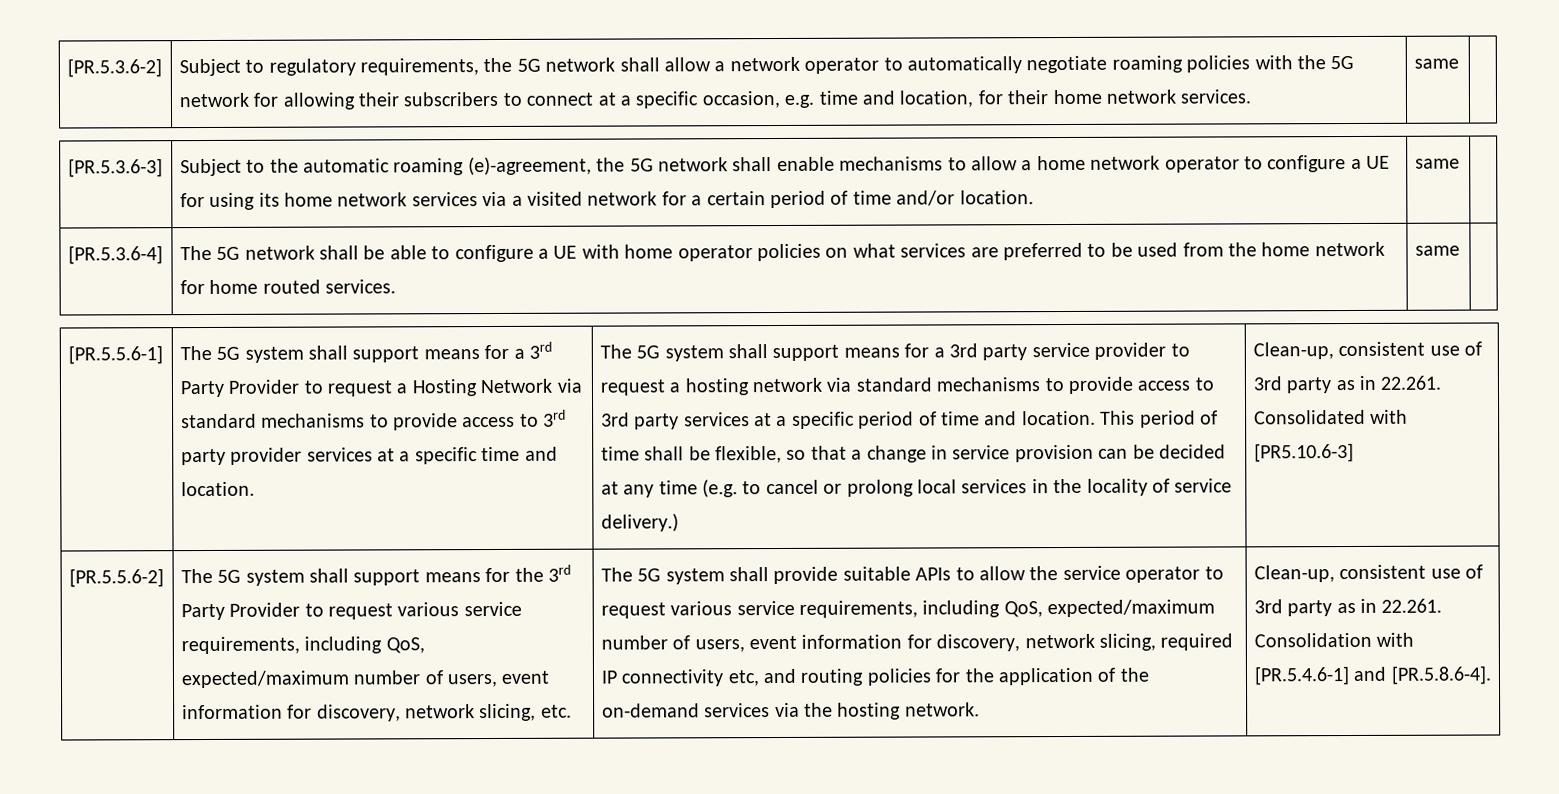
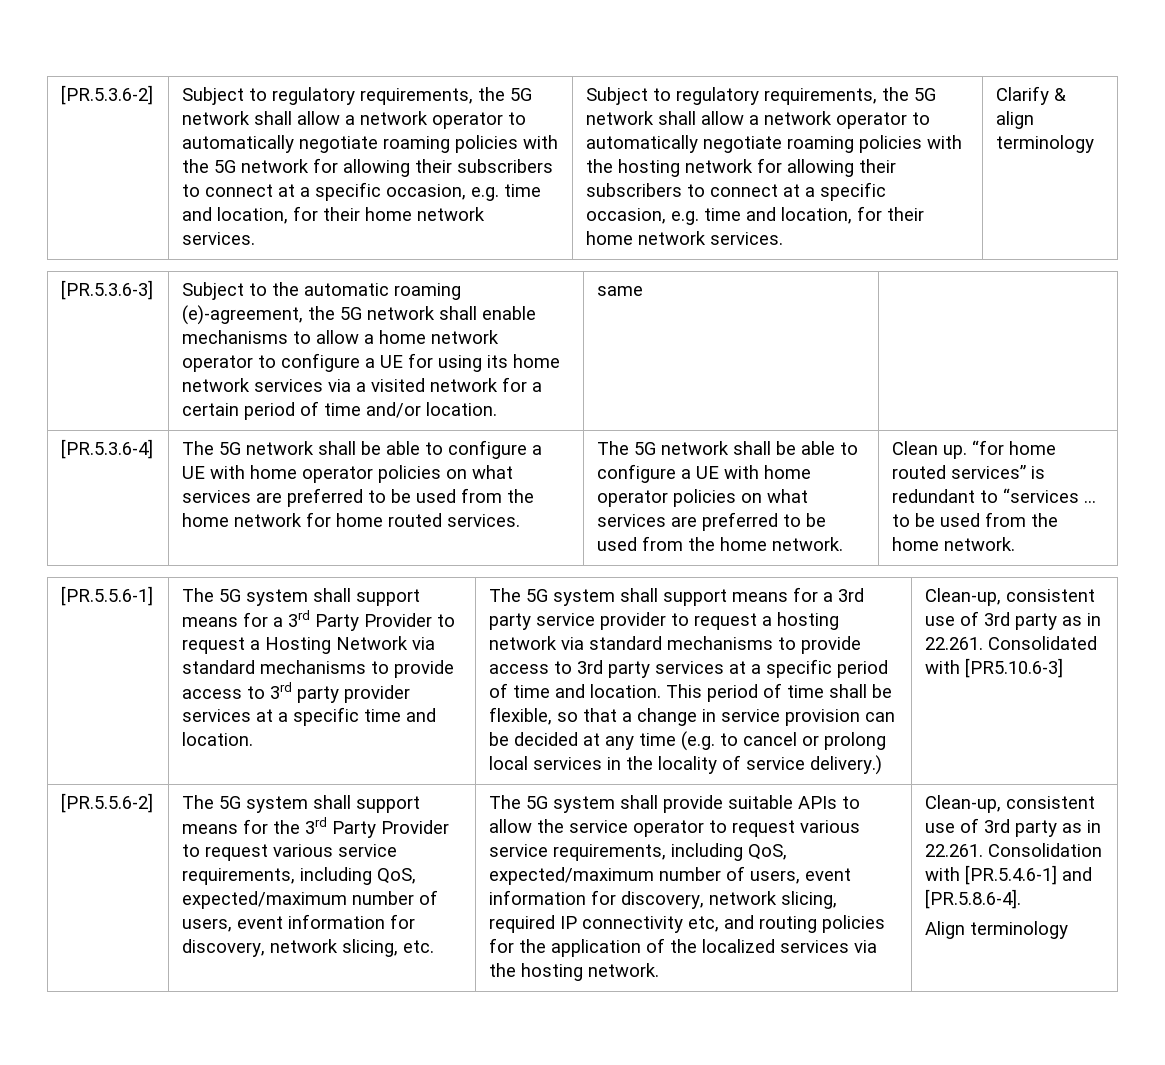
[1413,58,1459,69] same | -> [586,87,937,105] [586,111,931,129] [586,135,963,153] [586,158,897,177] [586,182,887,201] [586,206,925,225] [586,231,784,245] [996,86,1067,105] [996,111,1035,129] [996,135,1095,153] Subject to regulatory requirements, the 5G network shall allow a network operator to automatically negotiate roaming policies with the hosting network for allowing their subscribers to connect at a specific occasion, e.g. time and location, for their home network services. | Clarify & align terminology
[1414,245,1460,256] same | -> [597,441,859,455] [597,464,812,483] [597,489,809,507] [597,512,827,531] [597,536,844,551] [892,440,1057,459] [892,465,1046,479] [892,488,1097,503] [892,512,1059,527] [892,537,1016,551] The 5G network shall be able to configure a UE with home operator policies on what services are preferred to be used from the home network. | Clean up. “for home routed services” is redundant to “services … to be used from the home network.
[601,703,700,718] on-demand -> [702,939,776,953] localized
(1492, 675) none -> [925,921,1069,939] // Align terminology

